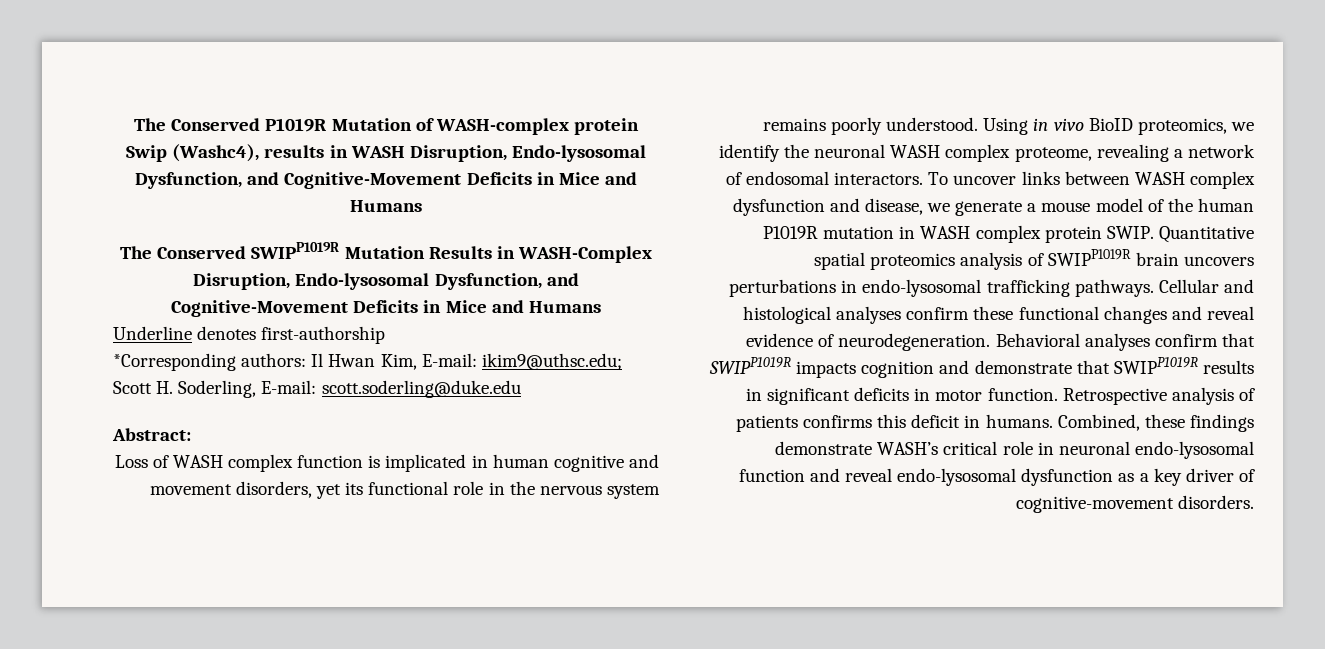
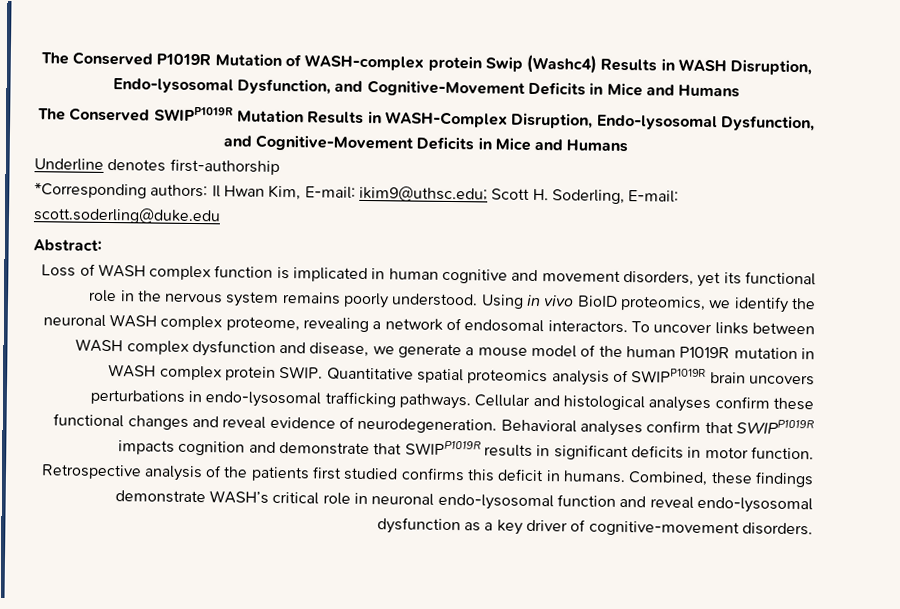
[172,144,325,162] (Washc4), results -> [526,54,658,74] (Washc4) Results
[735,415,798,432] patients -> [223,466,399,482] the patients first studied

